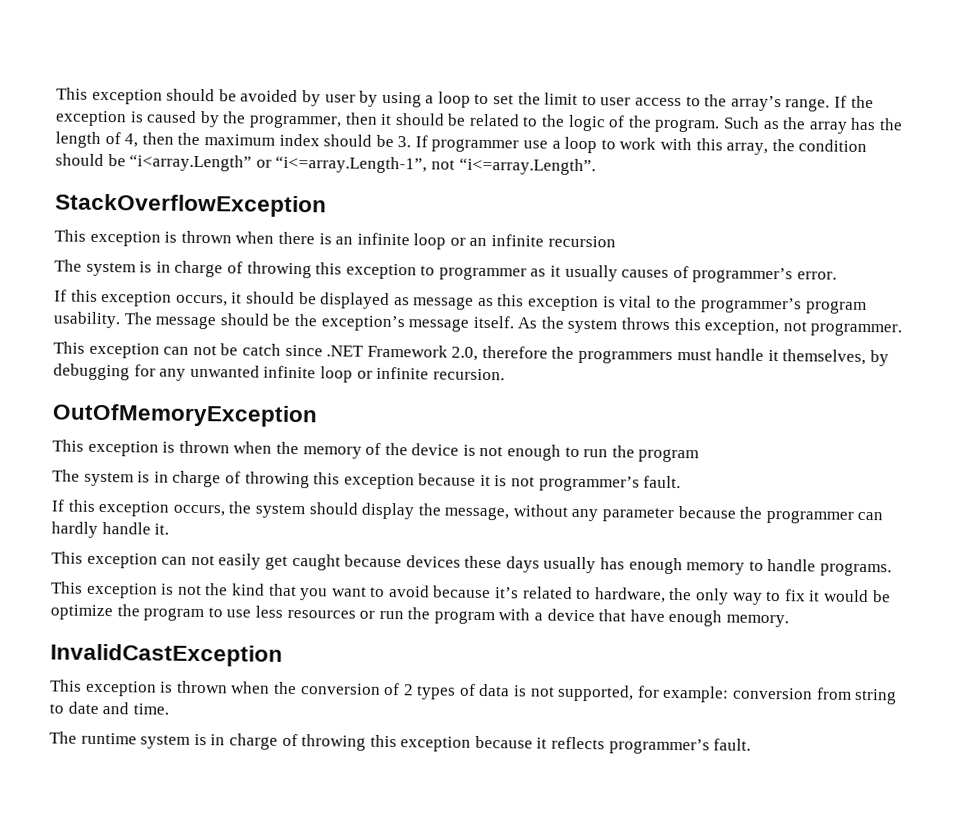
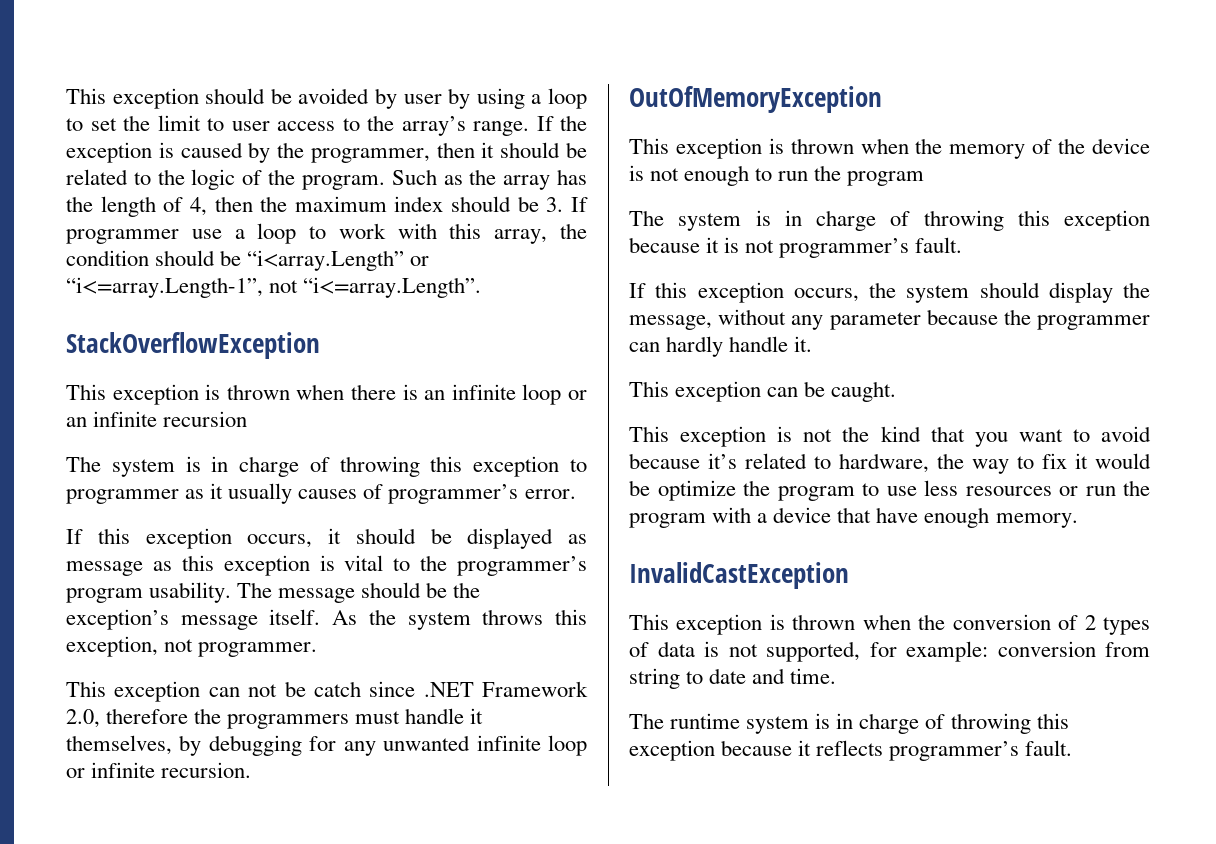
[190,553,893,577] not easily get caught because devices these days usually has enough memory to handle programs. -> [804,381,897,402] be caught.
[695,588,730,605] only -> (964, 461) none

